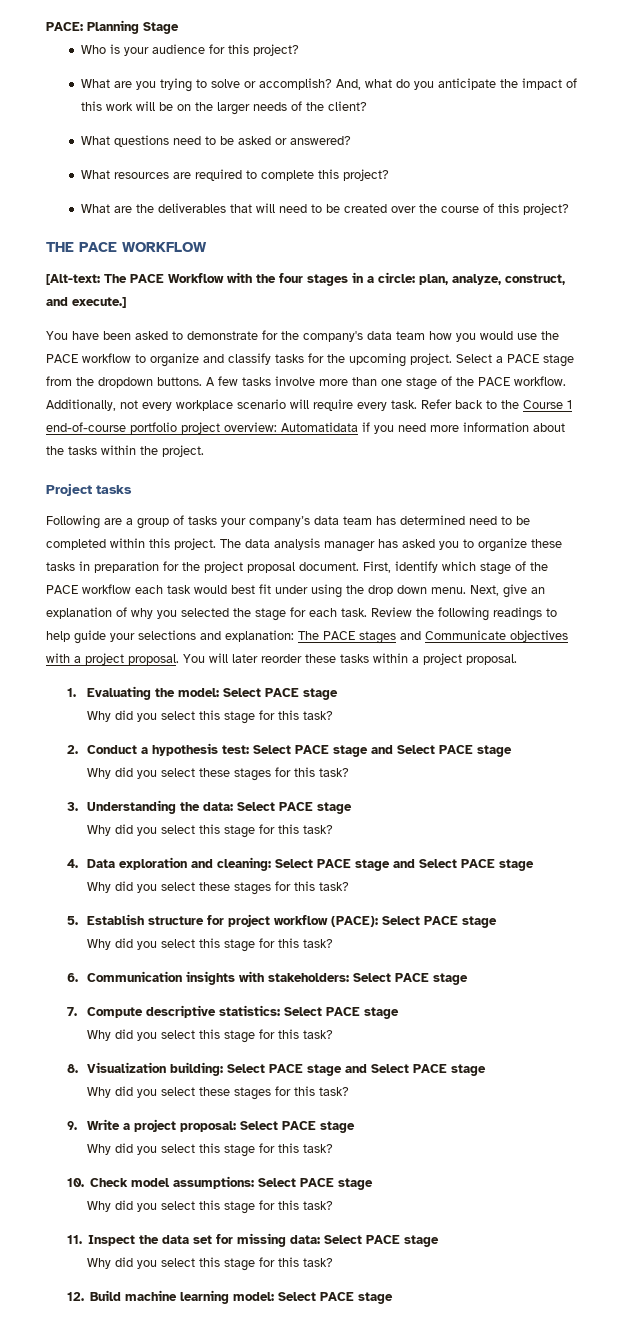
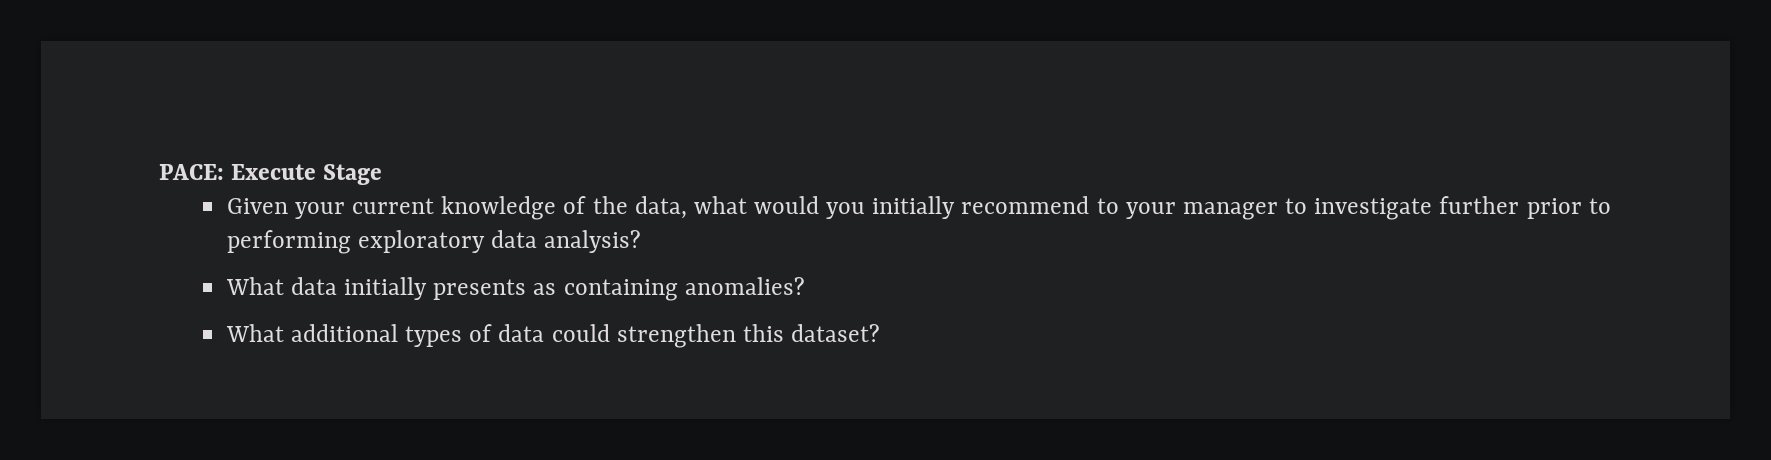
[87,20,139,34] Planning -> [231,164,317,180] Execute
[80,44,299,56] [80,78,577,92] [80,101,367,115] [80,135,351,147] [80,169,389,181] [80,203,569,215] [46,242,207,252] [46,272,565,286] [46,297,126,308] [46,330,559,342] [46,353,574,367] [46,376,566,390] [46,399,572,411] [46,422,565,434] [46,445,204,457] [46,483,132,496] [46,515,530,529] [46,538,562,552] [46,561,548,575] [46,584,545,598] [46,607,557,621] [46,630,568,644] [46,653,517,665] [66,686,339,700] [87,710,334,724] [66,743,513,757] [87,767,350,781] [66,800,353,814] [87,824,334,838] [66,857,535,871] [87,881,350,895] [66,914,498,928] [87,938,334,952] [66,971,469,985] [66,1005,400,1019] [87,1029,334,1043] [66,1062,487,1076] [87,1086,350,1100] [66,1119,356,1133] [87,1143,334,1157] [66,1176,374,1190] [87,1200,334,1214] [66,1233,440,1247] [87,1257,334,1271] [66,1290,394,1304] Who is your audience for this project? // What are you trying to solve or accomplish? And, what do you anticipate the impact of this work will be on the larger needs of the client? // What questions need to be asked or answered? // What resources are required to complete this project? // What are the deliverables that will need to be created over the course of this project? // THE PACE WORKFLOW // [Alt-text: The PACE Workflow with the four stages in a circle: plan, analyze, construct, and execute.] // You have been asked to demonstrate for the company's data team how you would use the PACE workflow to organize and classify tasks for the upcoming project. Select a PACE stage from the dropdown buttons. A few tasks involve more than one stage of the PACE workflow. Additionally, not every workplace scenario will require every task. Refer back to the Course 1 end-of-course portfolio project overview: Automatidata if you need more information about the tasks within the project. // Project tasks // Following are a group of tasks your company’s data team has determined need to be completed within this project. The data analysis manager has asked you to organize these tasks in preparation for the project proposal document. First, identify which stage of the PACE workflow each task would best fit under using the drop down menu. Next, give an explanation of why you selected the stage for each task. Review the following readings to help guide your selections and explanation: The PACE stages and Communicate objectives with a project proposal. You will later reorder these tasks within a project proposal. // 1. Evaluating the model: Select PACE stage // Why did you select this stage for this task? // 2. Conduct a hypothesis test: Select PACE stage and Select PACE stage // Why did you select these stages for this task? // 3. Understanding the data: Select PACE stage // Why did you select this stage for this task? // 4. Data exploration and cleaning: Select PACE stage and Select PACE stage // Why did you select these stages for this task? // 5. Establish structure for project workflow (PACE): Select PACE stage // Why did you select this stage for this task? // 6. Communication insights with stakeholders: Select PACE stage // 7. Compute descriptive statistics: Select PACE stage // Why did you select this stage for this task? // 8. Visualization building: Select PACE stage and Select PACE stage // Why did you select these stages for this task? // 9. Write a project proposal: Select PACE stage // Why did you select this stage for this task? // 10. Check model assumptions: Select PACE stage // Why did you select this stage for this task? // 11. Inspect the data set for missing data: Select PACE stage // Why did you select this stage for this task? // 12. Build machine learning model: Select PACE stage -> [226,196,1611,220] [226,230,642,254] [225,277,805,301] [225,324,881,348] Given your current knowledge of the data, what would you initially recommend to your manager to investigate further prior to performing exploratory data analysis? // What data initially presents as containing anomalies? // What additional types of data could strengthen this dataset?

